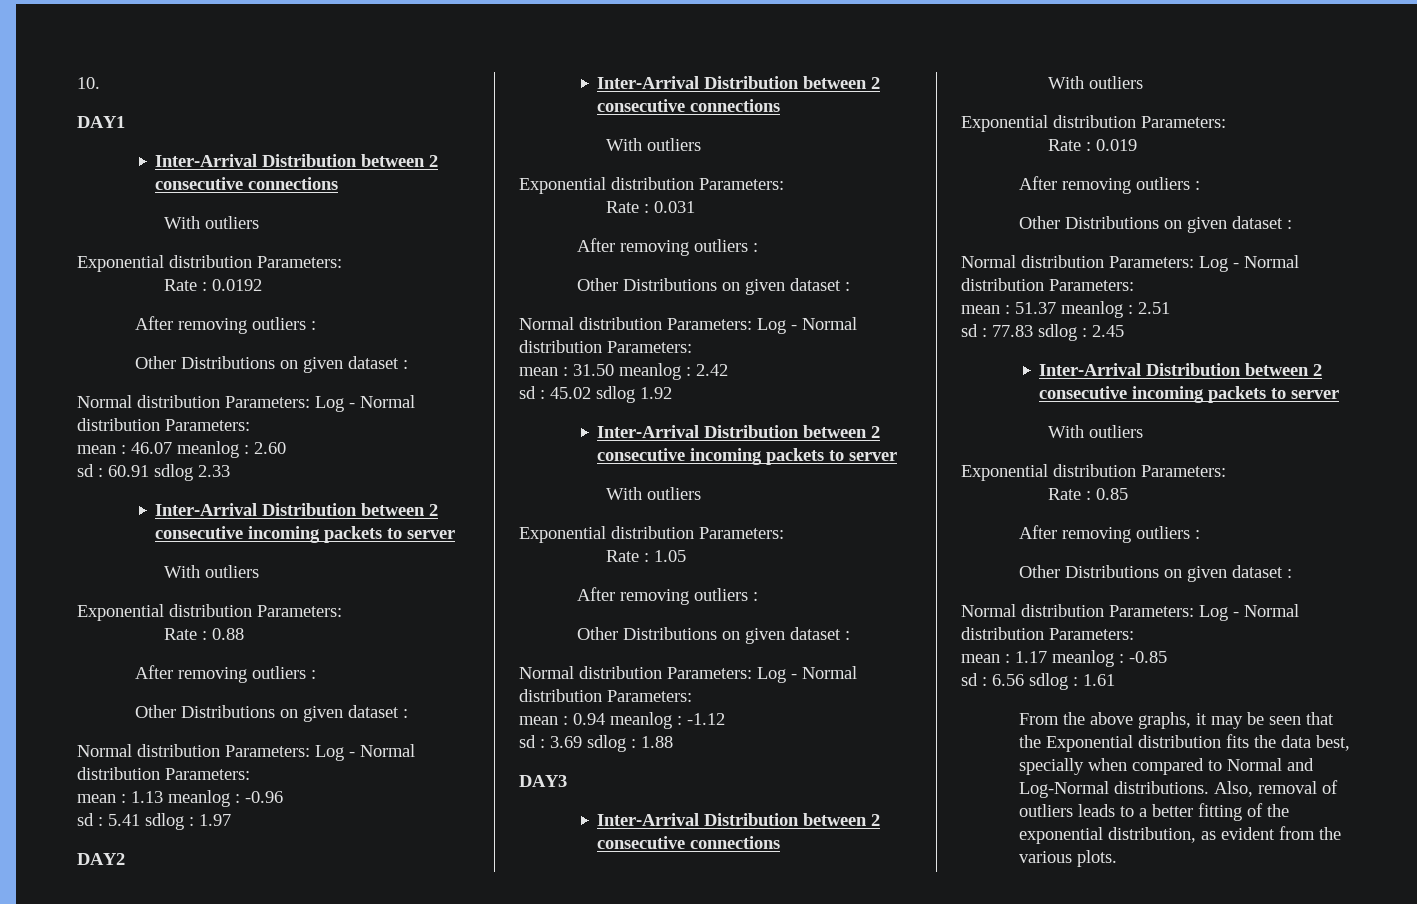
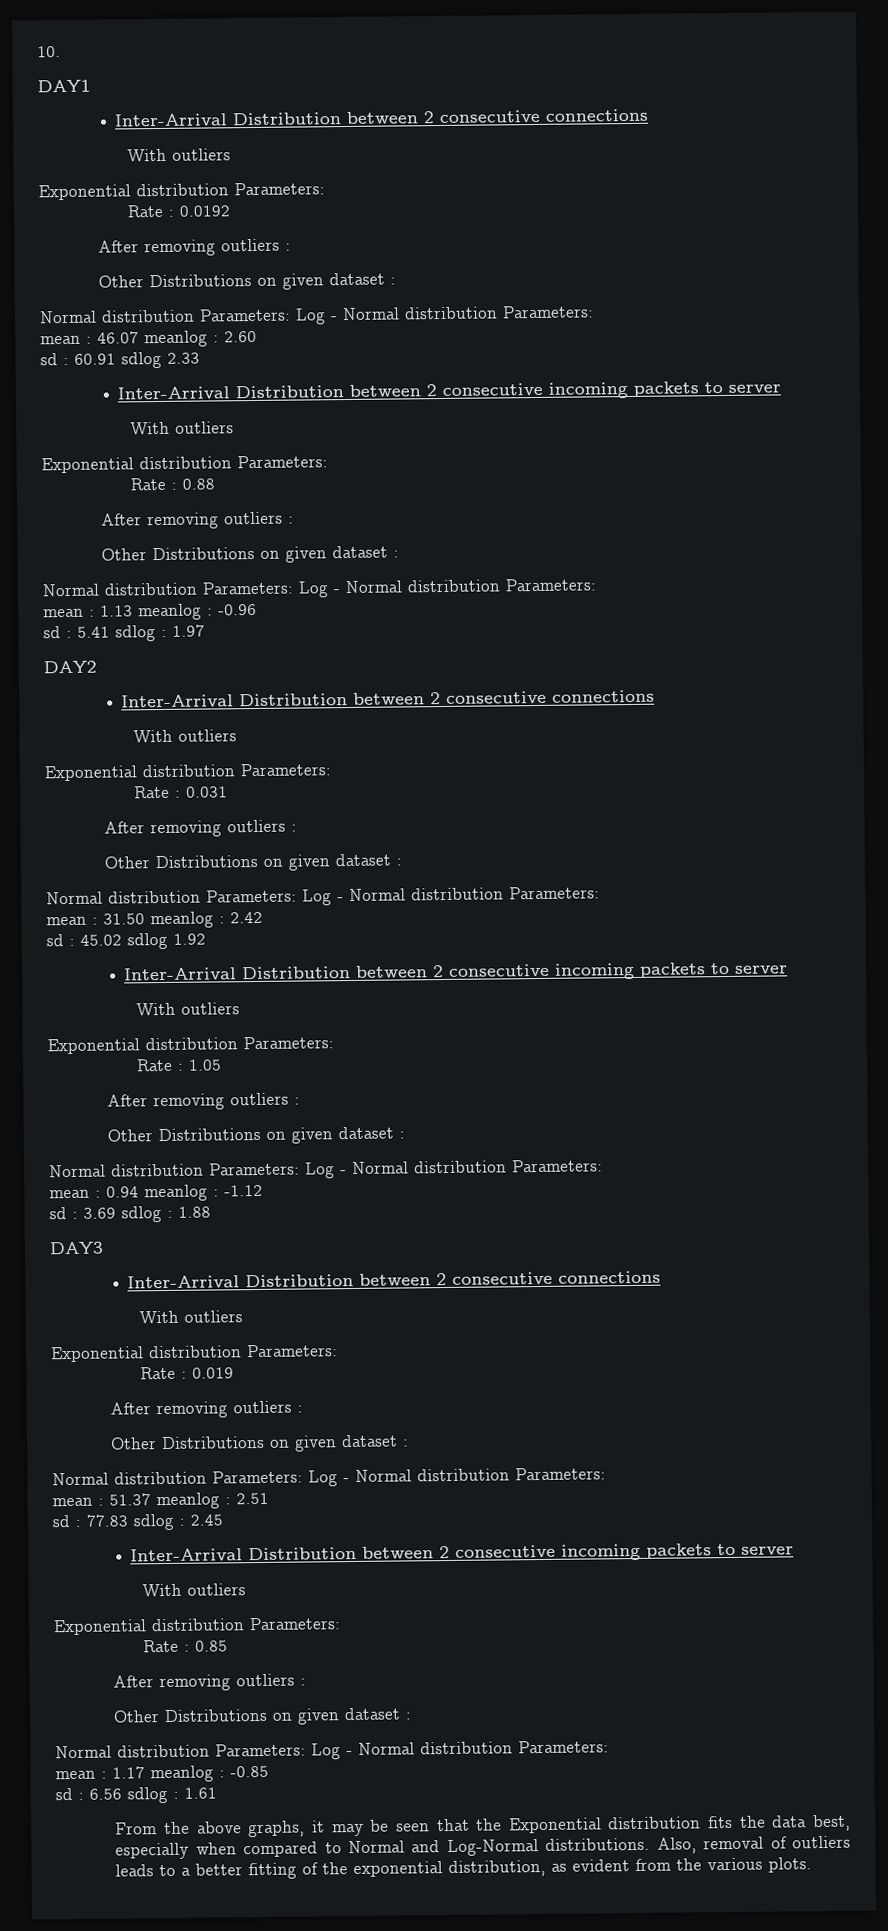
[1018,758,1084,775] specially -> [115,1842,190,1860] especially

